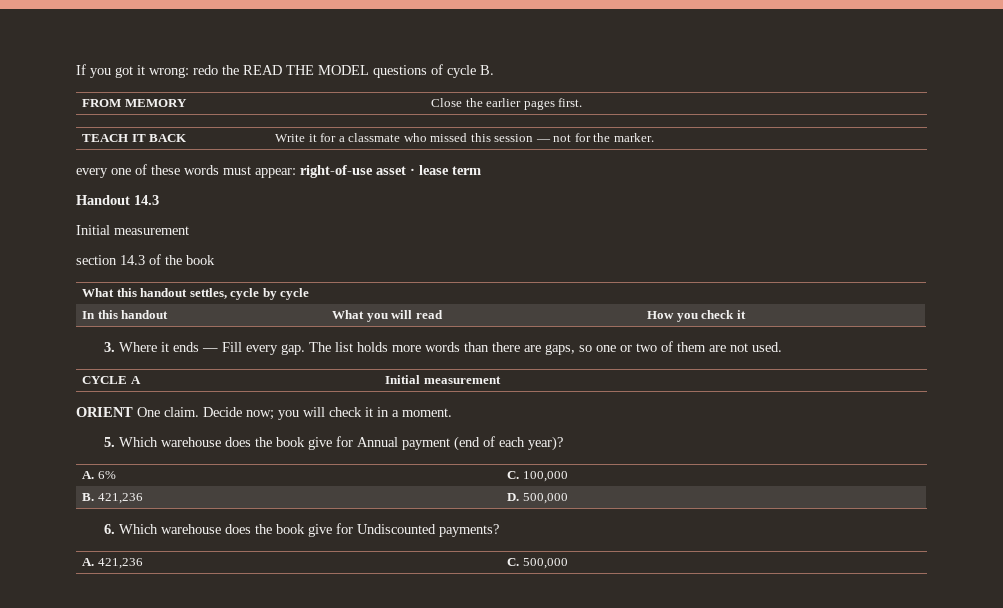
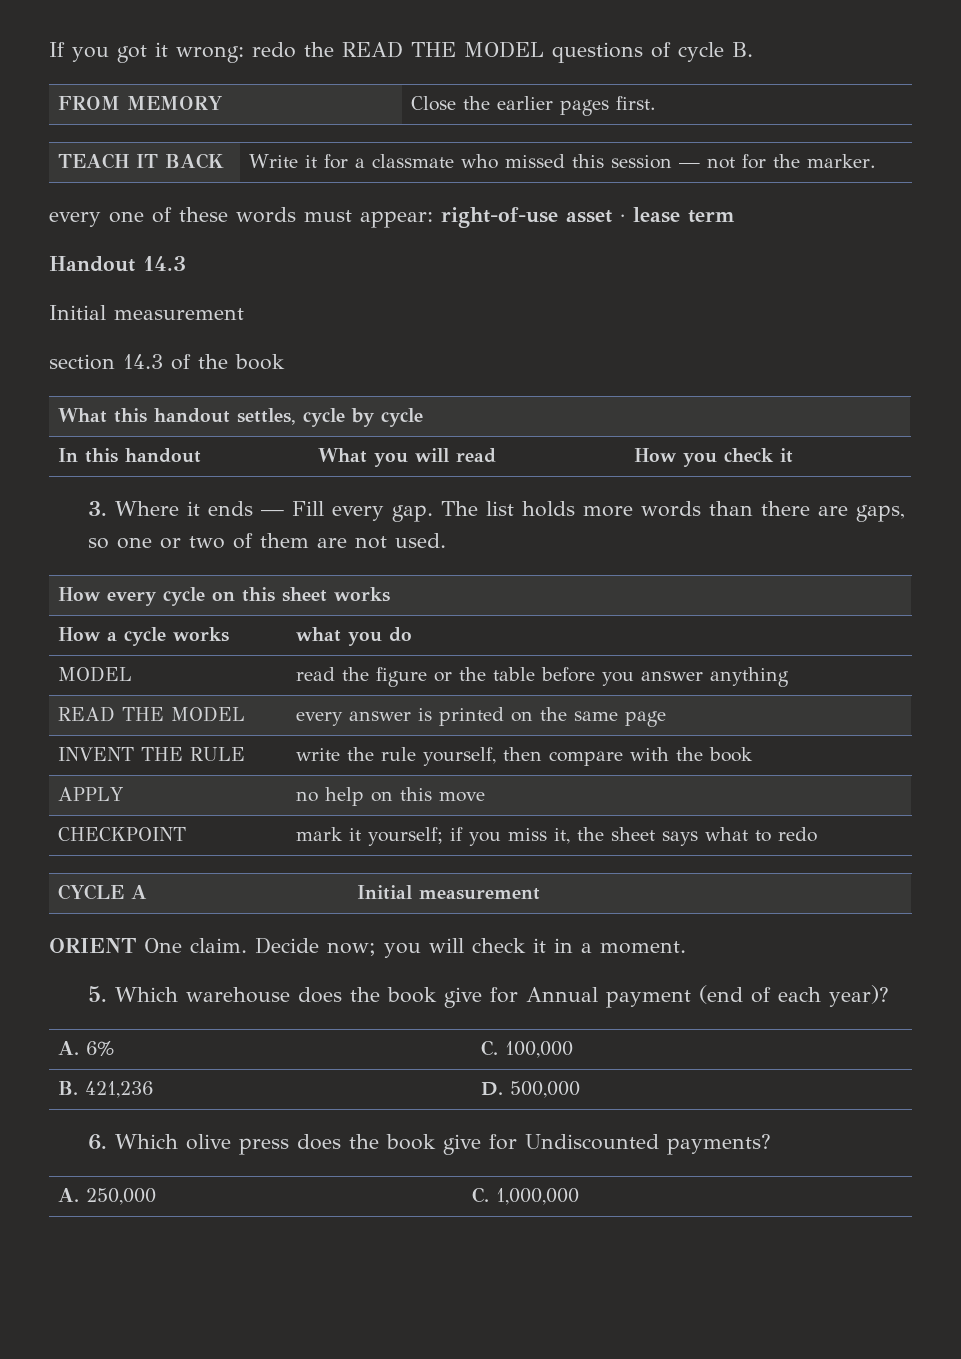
(783, 347) none -> [57,587,390,606] [57,627,229,646] [295,627,412,646] [57,666,132,682] [295,667,789,687] [57,706,245,722] [295,707,666,727] [57,747,245,761] [295,747,753,766] [57,787,123,801] [295,787,485,806] [57,827,186,841] [295,827,817,846] // How every cycle on this sheet works // How a cycle works | what you do // MODEL | read the figure or the table before you answer anything // READ THE MODEL | every answer is printed on the same page // INVENT THE RULE | write the rule yourself, then compare with the book // APPLY | no help on this move // CHECKPOINT | mark it yourself; if you miss it, the sheet says what to redo
[161,524,222,534] warehouse -> [185,1134,289,1155] olive press
[97,558,143,569] [507,558,568,569] 421,236 | C. 500,000 -> [85,1188,156,1205] [471,1187,579,1205] 250,000 | C. 1,000,000

